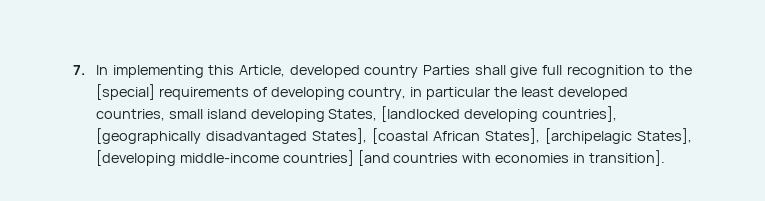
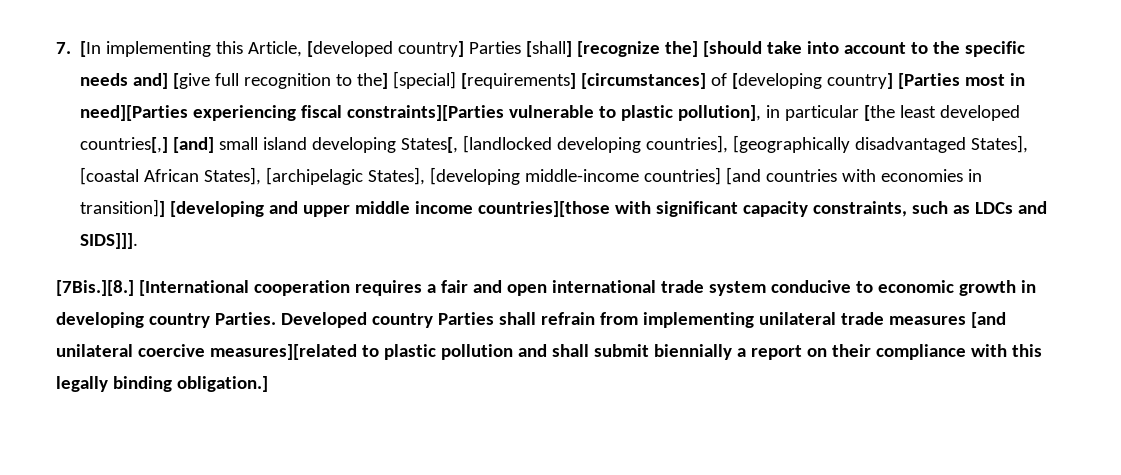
[95,65,108,75] In -> [80,41,102,57] [In
[289,65,692,78] [95,84,407,100] developed country Parties shall give full recognition to the [special] requirements of developing country, -> [307,41,1026,57] [80,71,1026,89] [80,105,762,121] [developed country] Parties [shall] [recognize the] [should take into account to the specific needs and] [give full recognition to the] [special] [requirements] [circumstances] of [developing country] [Parties most in need][Parties experiencing fiscal constraints][Parties vulnerable to plastic pollution],
[494,87,518,97] the -> [864,105,896,121] [the
[95,109,165,121] countries, -> [80,137,215,153] countries[,] [and]
[328,109,378,121] States, -> [401,137,459,153] States[,
[589,150,666,166] transition]. -> [80,199,1048,217] [80,233,139,249] [56,280,1036,296] [56,312,1006,328] [56,344,1042,360] [56,376,268,392] transition]] [developing and upper middle income countries][those with significant capacity constraints, such as LDCs and SIDS]]]. // [7Bis.][8.] [International cooperation requires a fair and open international trade system conducive to economic growth in developing country Parties. Developed country Parties shall refrain from implementing unilateral trade measures [and unilateral coercive measures][related to plastic pollution and shall submit biennially a report on their compliance with this legally binding obligation.]

